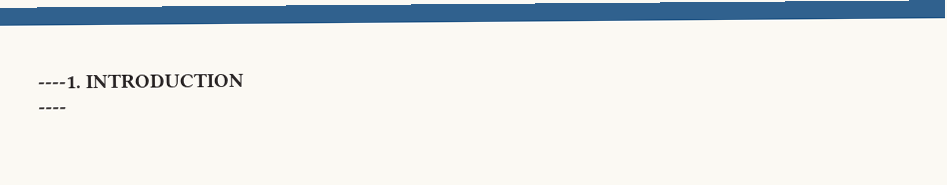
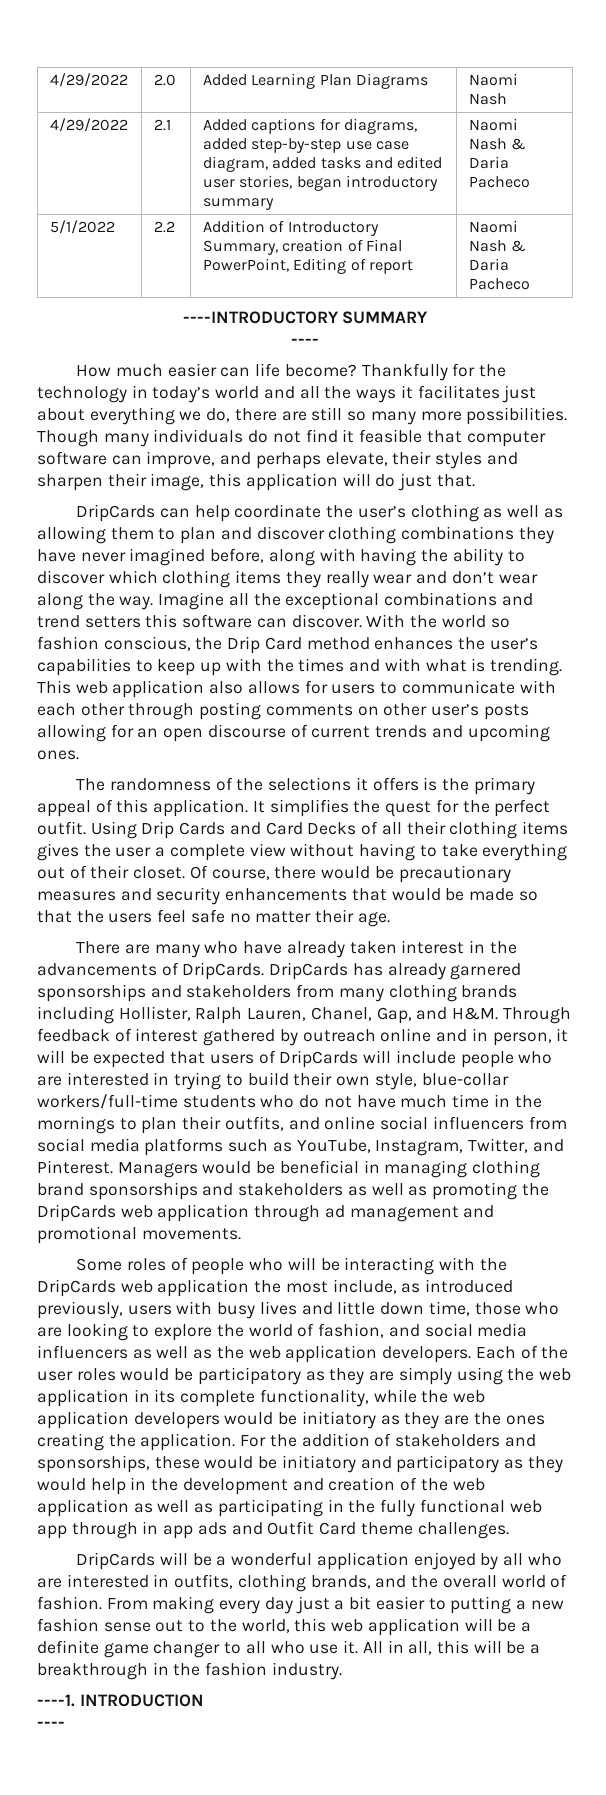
(37, 82) none -> [49,73,128,87] [153,74,176,86] [202,73,428,89] [468,73,518,86] [468,93,507,105] [49,118,128,132] [153,119,171,131] [202,118,417,134] [202,138,409,153] [202,156,443,172] [202,175,438,191] [202,198,274,210] [468,118,518,131] [468,138,527,150] [468,156,509,169] [468,176,530,188] [49,220,115,234] [153,221,175,233] [202,220,379,236] [202,239,402,255] [202,258,413,274] [468,220,518,233] [468,240,527,252] [468,258,509,271] [468,278,530,290] [182,311,429,324] [291,338,319,345] [76,363,506,381] [37,385,537,403] [37,407,568,425] [37,429,546,447] [37,451,518,469] [37,473,475,491] [76,504,563,522] [37,526,554,544] [37,548,525,566] [37,570,538,588] [37,592,533,610] [37,614,510,628] [37,636,538,654] [37,658,562,676] [37,680,556,698] [37,702,529,720] [37,724,550,742] [37,750,79,760] [76,777,535,795] [37,799,551,817] [37,821,568,839] [37,843,568,861] [37,865,511,883] [37,887,538,905] [37,909,390,927] [76,940,517,958] [37,962,522,980] [37,984,518,1002] [37,1006,571,1024] [37,1028,569,1046] [37,1050,553,1068] [37,1072,509,1090] [37,1094,542,1109] [37,1116,567,1134] [37,1138,564,1156] [37,1160,541,1178] [37,1182,549,1200] [37,1204,495,1222] [37,1226,241,1244] [76,1257,507,1275] [37,1279,514,1297] [37,1301,560,1319] [37,1323,528,1341] [37,1345,569,1363] [37,1367,571,1385] [37,1389,486,1407] [37,1411,545,1429] [37,1433,536,1451] [37,1455,563,1473] [37,1477,485,1495] [37,1499,542,1517] [37,1521,509,1539] [76,1552,562,1570] [37,1574,568,1592] [37,1596,564,1614] [37,1618,531,1636] [37,1640,541,1658] [37,1662,342,1680] 4/29/2022 | 2.0 | Added Learning Plan Diagrams | Naomi Nash // 4/29/2022 | 2.1 | Added captions for diagrams, added step-by-step use case diagram, added tasks and edited user stories, began introductory summary | Naomi Nash & Daria Pacheco // 5/1/2022 | 2.2 | Addition of Introductory Summary, creation of Final PowerPoint, Editing of report | Naomi Nash & Daria Pacheco // ----INTRODUCTORY SUMMARY // ---- // How much easier can life become? Thankfully for the technology in today’s world and all the ways it facilitates just about everything we do, there are still so many more possibilities. Though many individuals do not find it feasible that computer software can improve, and perhaps elevate, their styles and sharpen their image, this application will do just that. // DripCards can help coordinate the user’s clothing as well as allowing them to plan and discover clothing combinations they have never imagined before, along with having the ability to discover which clothing items they really wear and don’t wear along the way. Imagine all the exceptional combinations and trend setters this software can discover. With the world so fashion conscious, the Drip Card method enhances the user’s capabilities to keep up with the times and with what is trending. This web application also allows for users to communicate with each other through posting comments on other user’s posts allowing for an open discourse of current trends and upcoming ones. // The randomness of the selections it offers is the primary appeal of this application. It simplifies the quest for the perfect outfit. Using Drip Cards and Card Decks of all their clothing items gives the user a complete view without having to take everything out of their closet. Of course, there would be precautionary measures and security enhancements that would be made so that the users feel safe no matter their age. // There are many who have already taken interest in the advancements of DripCards. DripCards has already garnered sponsorships and stakeholders from many clothing brands including Hollister, Ralph Lauren, Chanel, Gap, and H&M. Through feedback of interest gathered by outreach online and in person, it will be expected that users of DripCards will include people who are interested in trying to build their own style, blue-collar workers/full-time students who do not have much time in the mornings to plan their outfits, and online social influencers from social media platforms such as YouTube, Instagram, Twitter, and Pinterest. Managers would be beneficial in managing clothing brand sponsorships and stakeholders as well as promoting the DripCards web application through ad management and promotional movements. // Some roles of people who will be interacting with the DripCards web application the most include, as introduced previously, users with busy lives and little down time, those who are looking to explore the world of fashion, and social media influencers as well as the web application developers. Each of the user roles would be participatory as they are simply using the web application in its complete functionality, while the web application developers would be initiatory as they are the ones creating the application. For the addition of stakeholders and sponsorships, these would be initiatory and participatory as they would help in the development and creation of the web application as well as participating in the fully functional web app through in app ads and Outfit Card theme challenges. // DripCards will be a wonderful application enjoyed by all who are interested in outfits, clothing brands, and the overall world of fashion. From making every day just a bit easier to putting a new fashion sense out to the world, this web application will be a definite game changer to all who use it. All in all, this will be a breakthrough in the fashion industry. //

